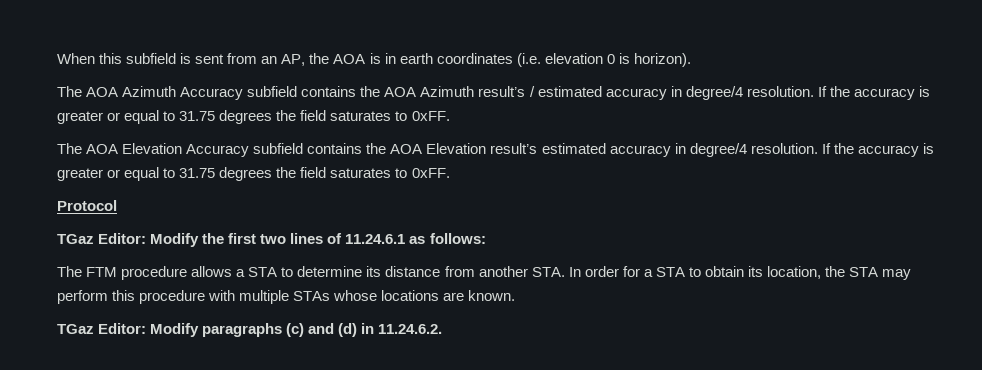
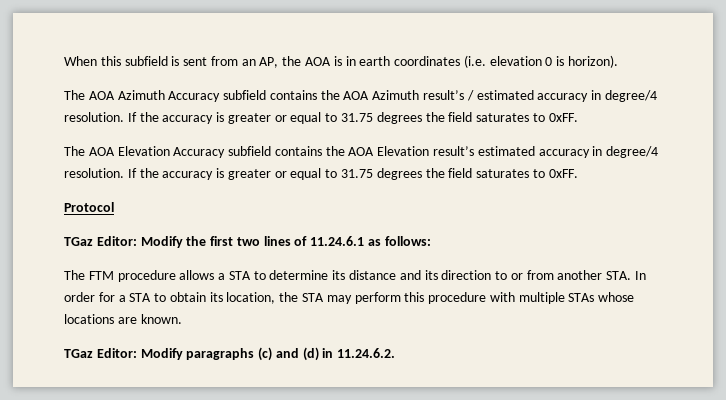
(441, 271) none -> [399,270,523,280] and its direction to or

